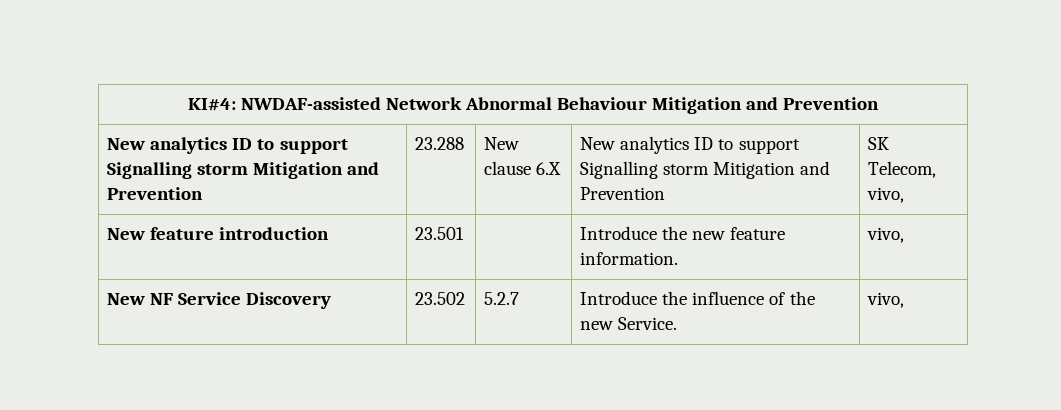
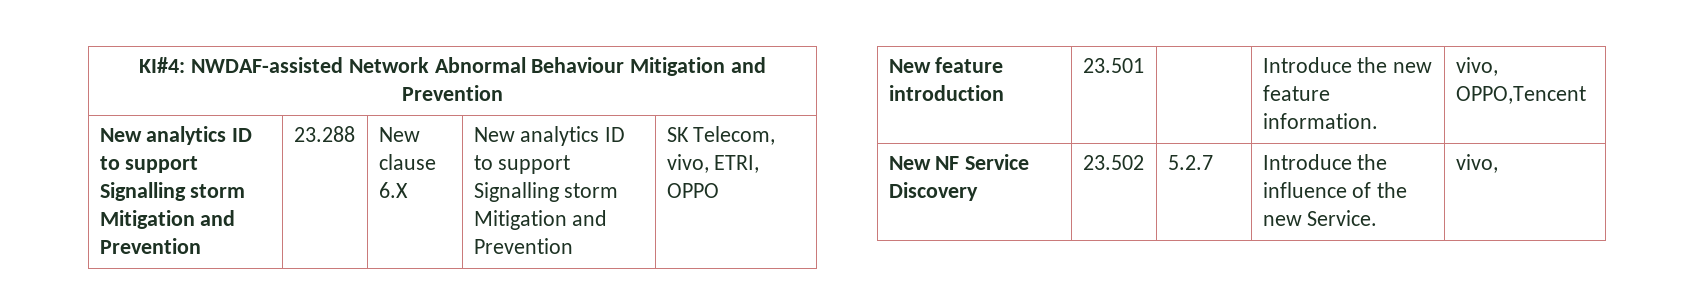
(904, 195) none -> [714,155,760,173] [666,183,719,198] ETRI, OPPO
(904, 235) none -> [1455,86,1586,104] OPPO,Tencent

